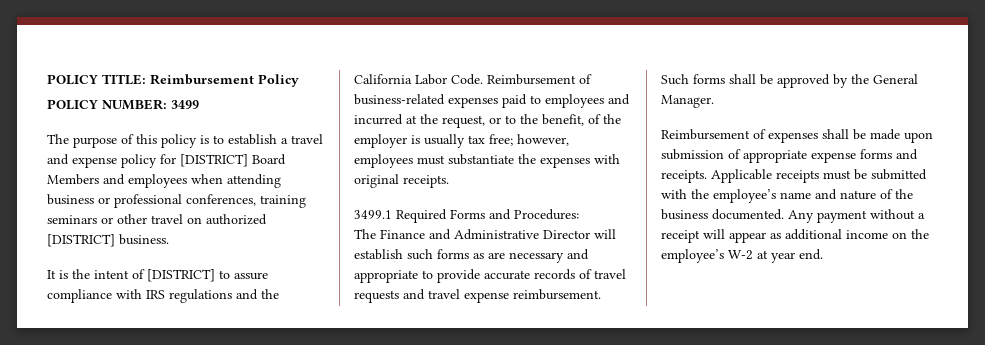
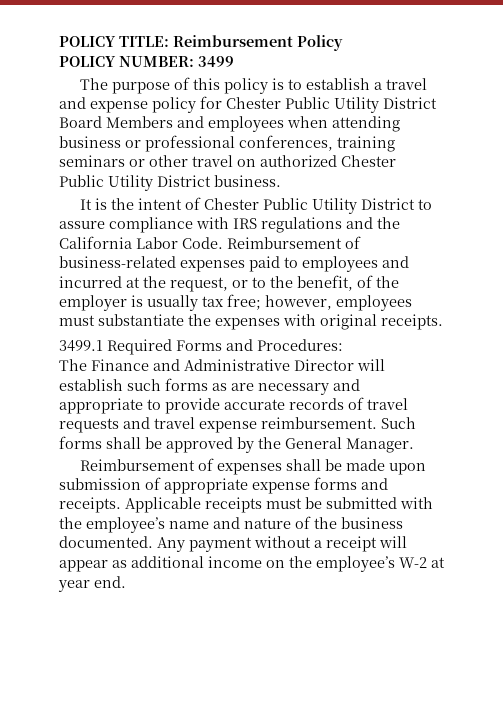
[180,154,248,167] [DISTRICT] -> [226,97,437,113] Chester Public Utility District
[47,234,115,247] [DISTRICT] -> [341,155,396,167] [59,175,211,191] Chester Public Utility District
[147,269,215,282] [DISTRICT] -> [203,198,415,214] Chester Public Utility District

